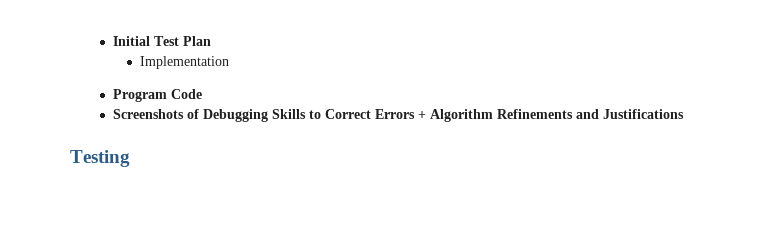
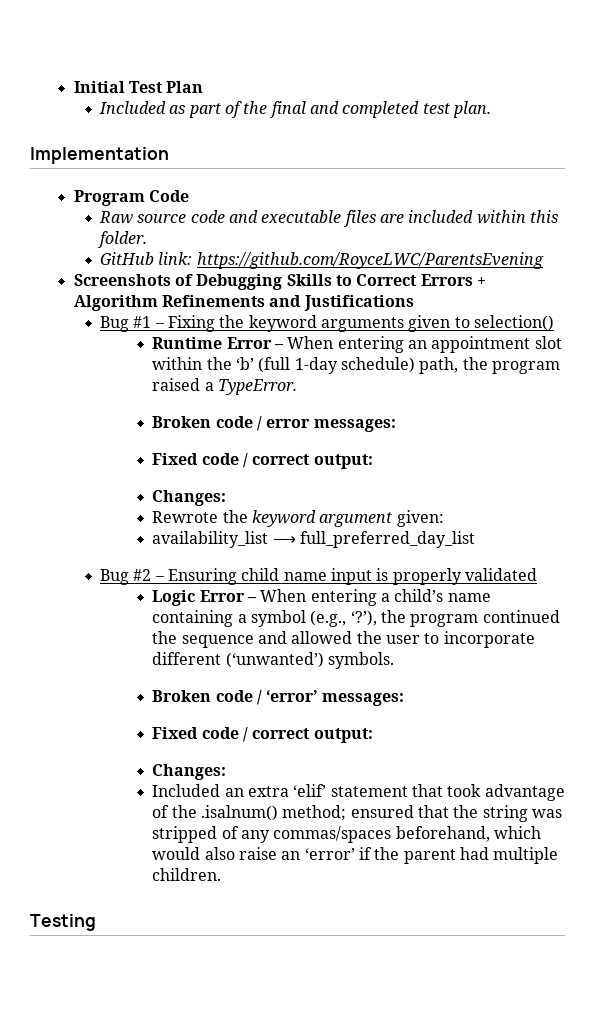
[139,56,229,69] [112,89,202,102] Implementation // Program Code -> [98,101,491,118] [30,147,169,164] [73,190,190,206] [98,210,558,227] [96,231,147,248] [99,252,544,269] Included as part of the final and completed test plan. // Implementation // Program Code // Raw source code and executable files are included within this folder. // GitHub link: https://github.com/RoyceLWC/ParentsEvening
(684, 114) none -> [99,315,554,332] [152,336,562,353] [152,357,560,374] [152,378,297,395] [152,416,396,432] [152,453,373,469] [152,490,227,506] [152,510,444,527] [152,531,475,548] [99,568,537,585] [152,589,491,606] [152,610,560,627] [152,631,535,648] [152,652,394,669] [152,689,404,706] [152,727,373,743] [152,764,227,780] [152,784,565,801] [152,805,562,822] [152,826,541,843] [152,847,559,864] [152,868,222,881] // Bug #1 – Fixing the keyword arguments given to selection() // Runtime Error – When entering an appointment slot within the ‘b’ (full 1-day schedule) path, the program raised a TypeError. // Broken code / error messages: // Fixed code / correct output: // Changes: // Rewrote the keyword argument given: // availability_list ⟶ full_preferred_day_list // Bug #2 – Ensuring child name input is properly validated // Logic Error – When entering a child’s name containing a symbol (e.g., ‘?’), the program continued the sequence and allowed the user to incorporate different (‘unwanted’) symbols. // Broken code / ‘error’ messages: // Fixed code / correct output: // Changes: // Included an extra ‘elif’ statement that took advantage of the .isalnum() method; ensured that the string was stripped of any commas/spaces beforehand, which would also raise an ‘error’ if the parent had multiple children.

